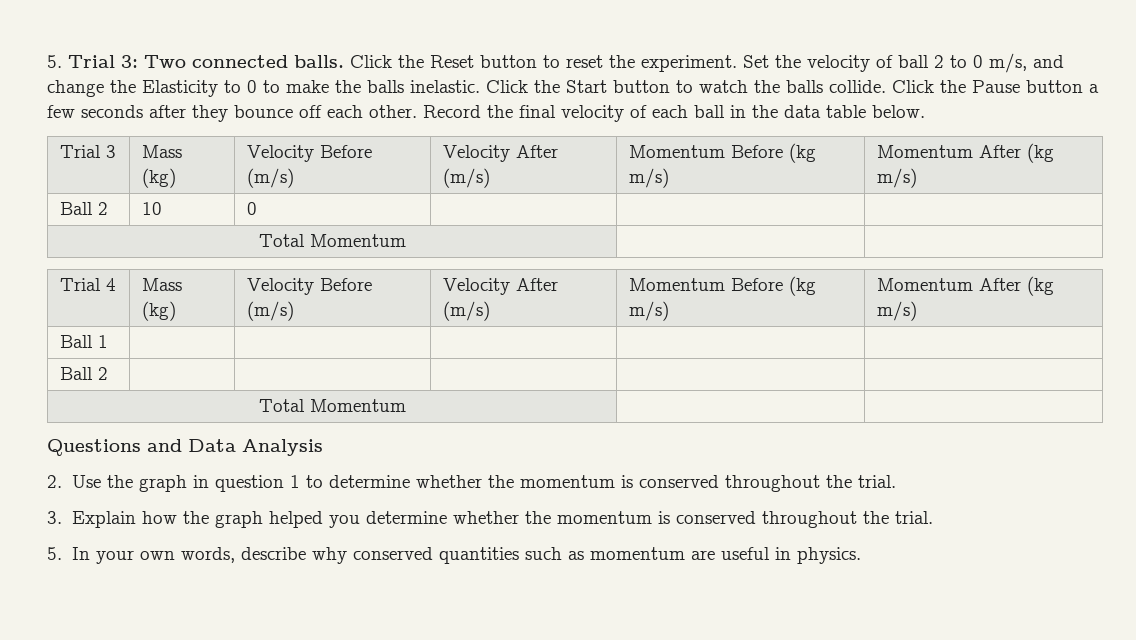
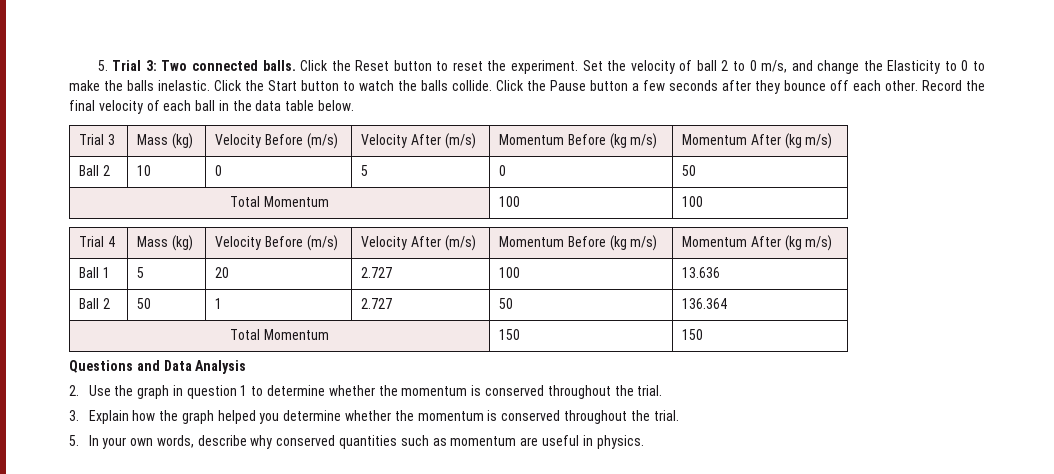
[258,234,406,247] | | // Total Momentum | | -> [361,165,369,176] [499,165,507,176] [682,165,697,176] [230,196,329,207] [499,196,521,207] [682,196,704,207] 5 | 0 | 50 // Total Momentum | 100 | 100
[60,367,109,380] [258,399,406,412] | | | | // Ball 2 | | | | | // Total Momentum | | -> [137,267,145,278] [215,267,230,278] [361,267,393,278] [499,267,521,278] [682,267,721,278] [79,298,110,309] [137,298,152,309] [215,298,223,309] [361,298,393,309] [499,298,514,309] [682,298,728,309] [230,329,329,340] [499,329,521,340] [682,329,704,340] 5 | 20 | 2.727 | 100 | 13.636 // Ball 2 | 50 | 1 | 2.727 | 50 | 136.364 // Total Momentum | 150 | 150

